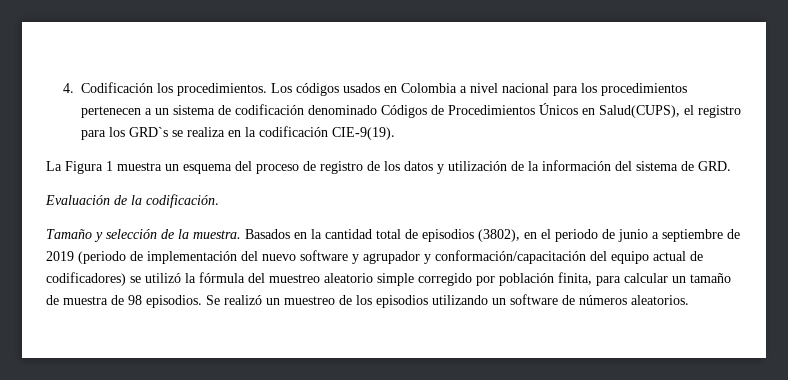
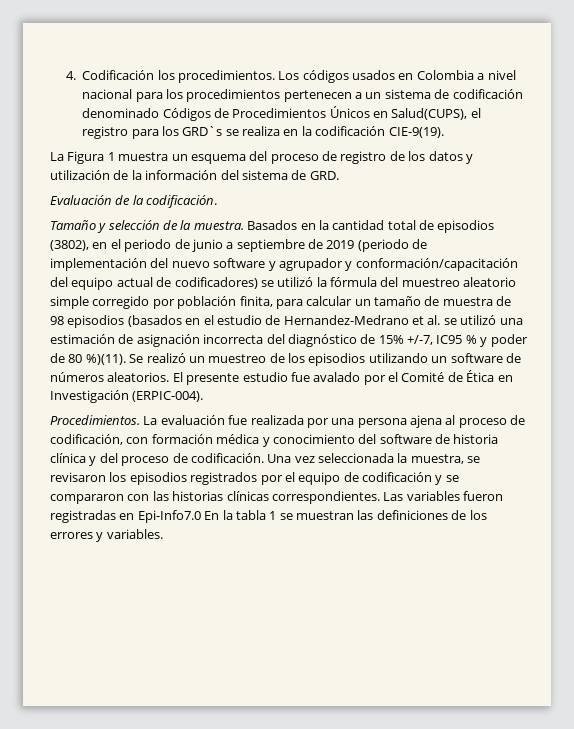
[146,295,202,308] episodios. -> [67,315,523,328] [50,334,528,347] [50,353,126,365] episodios (basados en el estudio de Hernandez-Medrano et al. se utilizó una estimación de asignación incorrecta del diagnóstico de 15% +/-7, IC95 % y poder de 80 %)(11).
(689, 300) none -> [172,370,513,385] [50,390,204,403] [50,415,526,428] [50,434,499,447] [50,453,481,466] [50,472,459,485] [50,491,503,504] [50,510,487,523] [50,529,163,542] El presente estudio fue avalado por el Comité de Ética en Investigación (ERPIC-004). // Procedimientos. La evaluación fue realizada por una persona ajena al proceso de codificación, con formación médica y conocimiento del software de historia clínica y del proceso de codificación. Una vez seleccionada la muestra, se revisaron los episodios registrados por el equipo de codificación y se compararon con las historias clínicas correspondientes. Las variables fueron registradas en Epi-Info7.0 En la tabla 1 se muestran las definiciones de los errores y variables.

